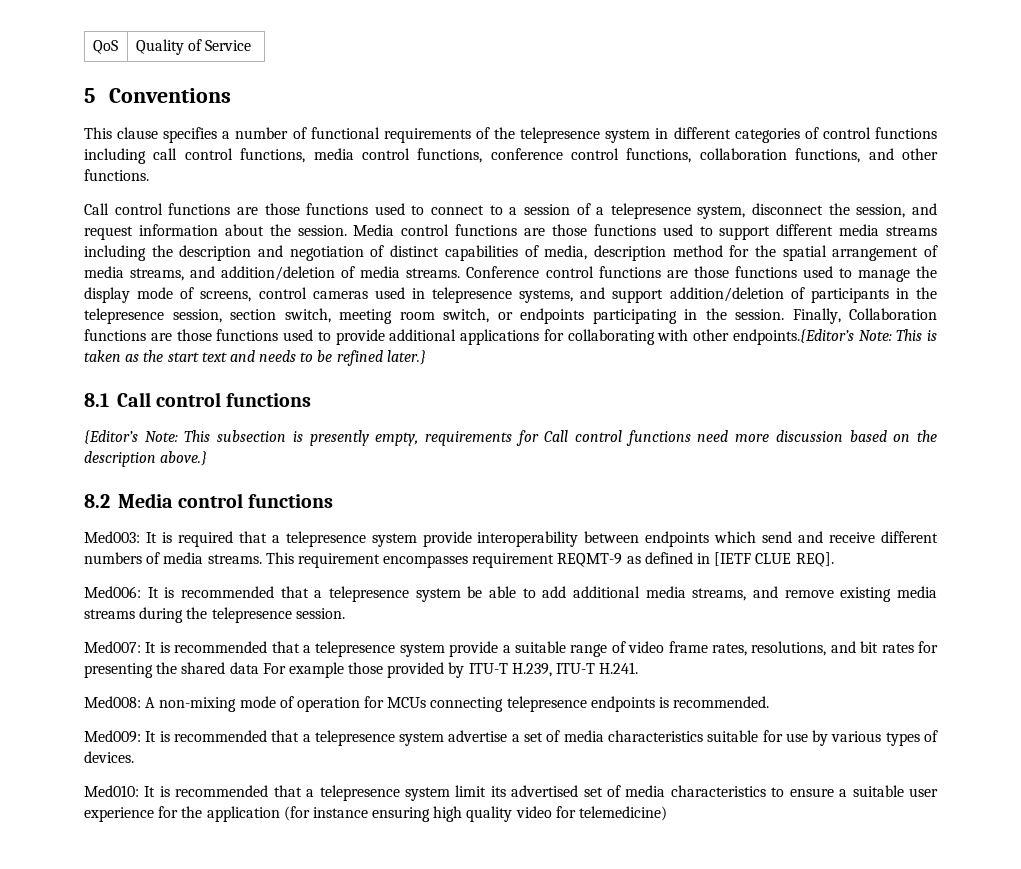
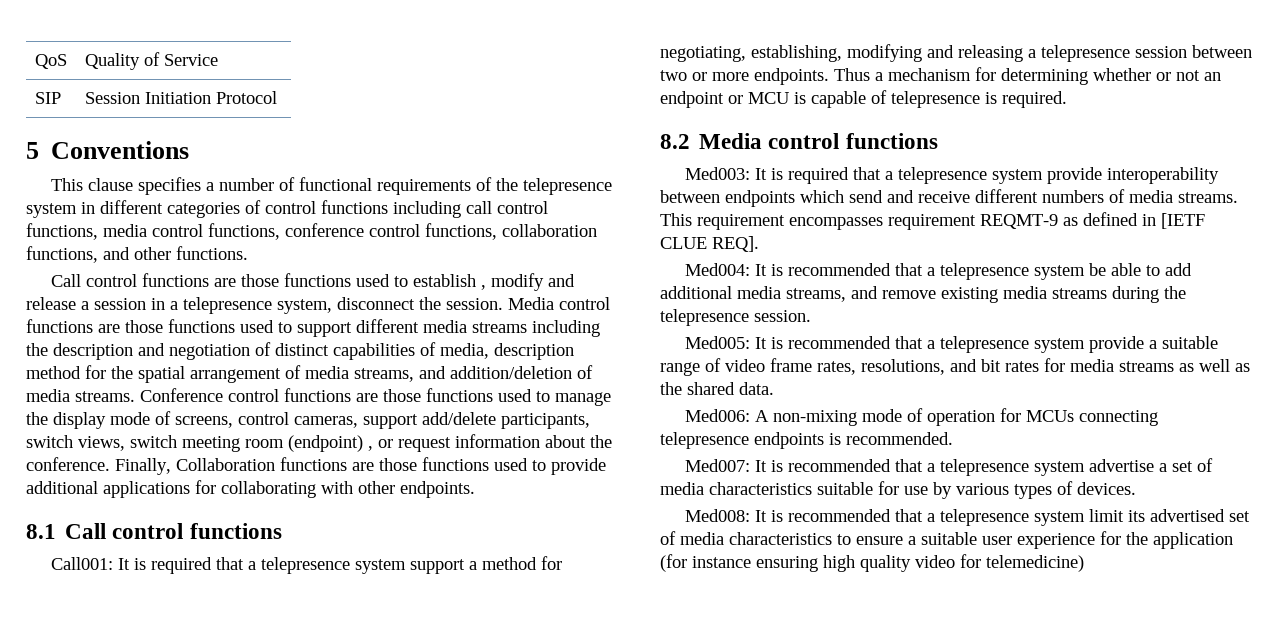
(252, 45) none -> [34,92,61,104] [84,91,277,104] // SIP | Session Initiation Protocol
[431,205,503,215] connect to -> [413,273,576,291] [26,297,76,310] establish , modify and release
[576,203,591,215] of -> [151,298,165,310] in
[856,203,938,218] [84,224,291,240] session, and request information about the -> (441, 303) none
[312,287,937,303] [84,308,784,324] cameras used in telepresence systems, and support addition/deletion of participants in the telepresence session, section switch, meeting room switch, or endpoints participating in the session. -> [294,412,590,429] [26,434,612,452] [26,457,110,471] cameras, support add/delete participants, switch views, switch meeting room (endpoint) , or request information about the conference.
[732,329,937,345] [84,350,426,366] [84,392,312,407] [84,430,938,446] [84,451,208,467] endpoints.{Editor’s Note: This is taken as the start text and needs to be refined later.} // 8.1 Call control functions // {Editor’s Note: This subsection is presently empty, requirements for Call control functions need more discussion based on the description above.} -> [400,481,475,498] [26,523,282,539] [51,556,563,574] [660,44,1252,62] [660,67,1221,85] [660,90,1067,108] endpoints. // 8.1 Call control functions // Call001: It is required that a telepresence system support a method for negotiating, establishing, modifying and releasing a telepresence session between two or more endpoints. Thus a mechanism for determining whether or not an endpoint or MCU is capable of telepresence is required.
[84,586,141,598] Med006: -> [685,263,751,276] Med004:
[84,641,141,653] Med007: -> [685,336,751,349] Med005:
[84,662,639,678] [84,696,141,708] presenting the shared data For example those provided by ITU-T H.239, ITU-T H.241. // Med008: -> [1070,359,1250,372] [660,382,774,395] [685,409,751,422] media streams as well as the shared data. // Med006:
[84,730,141,743] Med009: -> [685,459,751,472] Med007:
[84,785,139,797] Med010: -> [685,509,751,522] Med008:

